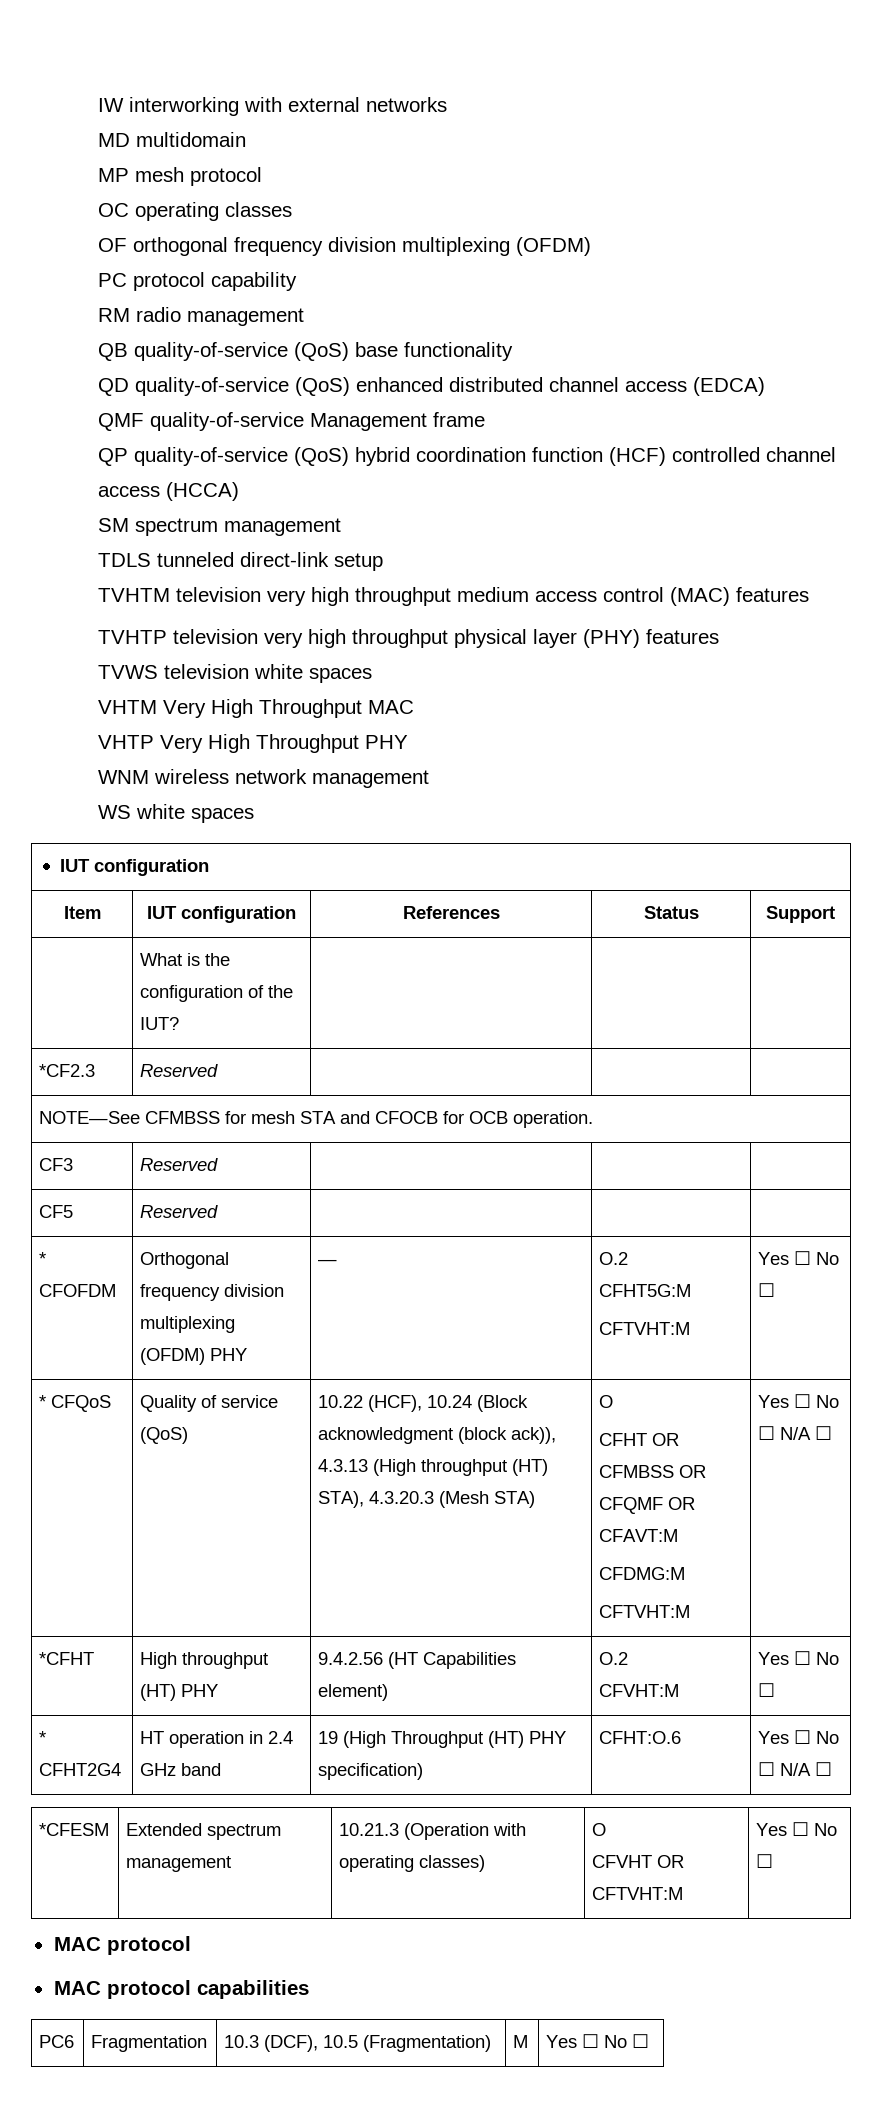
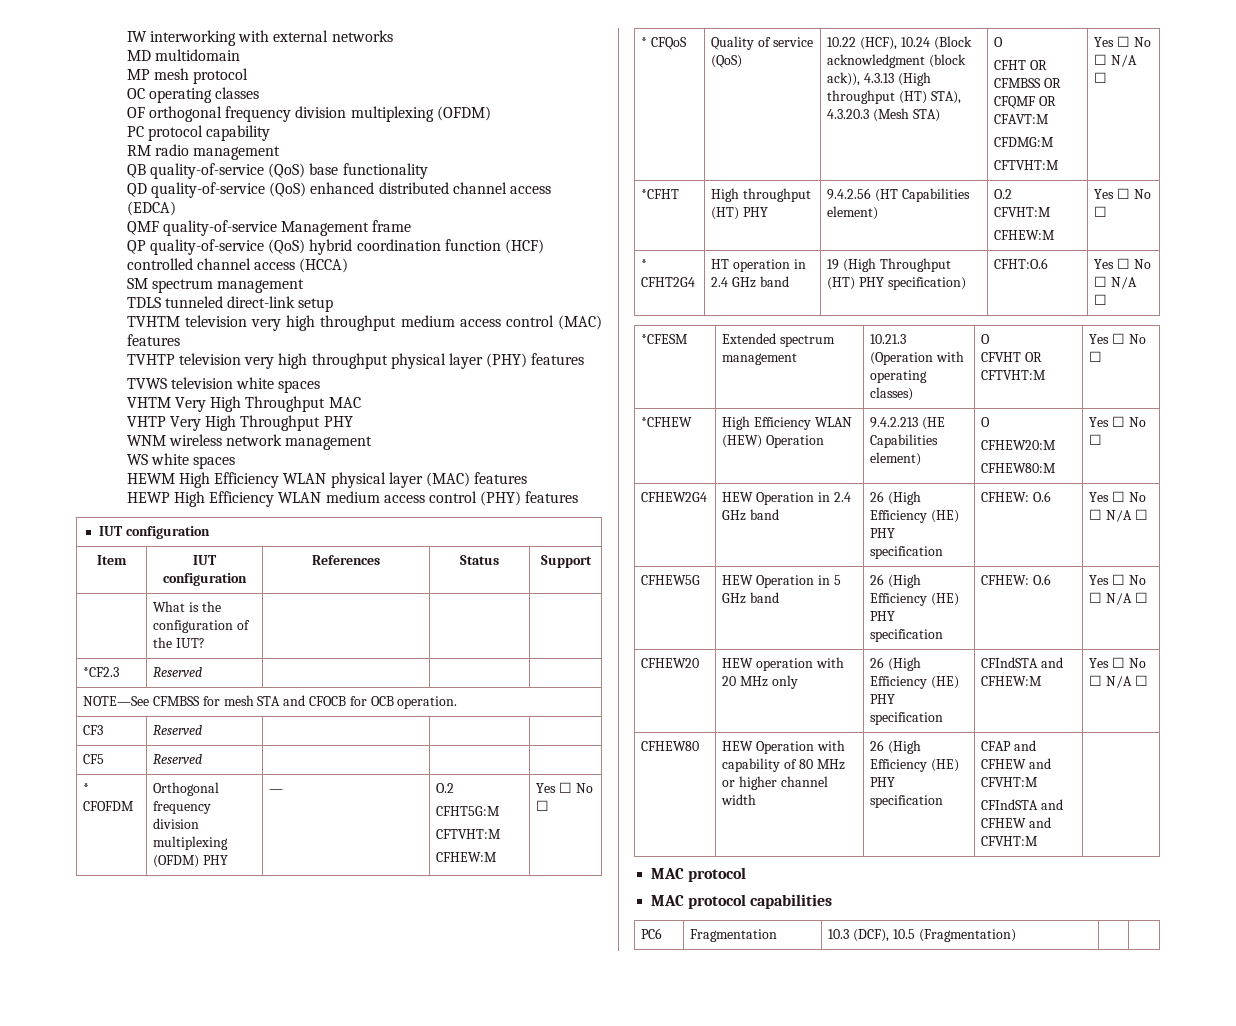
(254, 815) none -> [126,472,528,488] [126,491,579,507] // HEWM High Efficiency WLAN physical layer (MAC) features // HEWP High Efficiency WLAN medium access control (PHY) features
(691, 1328) none -> [436,852,498,862] // CFHEW:M
(680, 1690) none -> [994,230,1056,240] // CFHEW:M
(774, 1861) none -> [641,417,693,427] [722,416,852,430] [722,435,825,448] [870,417,946,430] [870,434,939,448] [870,452,922,466] [981,417,991,427] [981,440,1057,450] [981,463,1057,473] [1089,416,1146,427] [1089,434,1103,445] [641,492,708,502] [722,492,851,505] [722,509,780,521] [870,491,922,505] [870,510,960,523] [870,528,896,538] [870,546,944,559] [981,491,1052,502] [1089,491,1146,502] [1089,509,1148,522] [641,575,701,585] [722,575,841,588] [722,592,780,604] [870,574,922,588] [870,593,960,606] [870,611,896,621] [870,629,944,642] [981,574,1052,585] [1089,574,1146,585] [1089,592,1148,605] [641,658,700,668] [722,657,844,671] [722,675,798,689] [870,657,922,671] [870,676,960,689] [870,694,896,704] [870,712,944,725] [981,657,1064,668] [981,676,1043,686] [1089,657,1146,668] [1089,675,1148,688] [641,741,700,751] [722,740,845,754] [722,758,845,772] [722,776,828,790] [721,794,757,805] [870,740,922,754] [870,759,960,772] [870,777,896,787] [870,795,944,808] [981,740,1037,751] [981,758,1052,769] [981,777,1039,787] [981,799,1064,810] [981,817,1052,828] [981,836,1039,846] // *CFHEW | High Efficiency WLAN (HEW) Operation | 9.4.2.213 (HE Capabilities element) | O // CFHEW20:M // CFHEW80:M | Yes ☐ No ☐ // CFHEW2G4 | HEW Operation in 2.4 GHz band | 26 (High Efficiency (HE) PHY specification | CFHEW: O.6 | Yes ☐ No ☐ N/A ☐ // CFHEW5G | HEW Operation in 5 GHz band | 26 (High Efficiency (HE) PHY specification | CFHEW: O.6 | Yes ☐ No ☐ N/A ☐ // CFHEW20 | HEW operation with 20 MHz only | 26 (High Efficiency (HE) PHY specification | CFIndSTA and CFHEW:M | Yes ☐ No ☐ N/A ☐ // CFHEW80 | HEW Operation with capability of 80 MHz or higher channel width | 26 (High Efficiency (HE) PHY specification | CFAP and CFHEW and CFVHT:M // CFIndSTA and CFHEW and CFVHT:M |
[513,2035,529,2048] [546,2034,650,2048] M | Yes ☐ No ☐ -> (1016, 935) |

